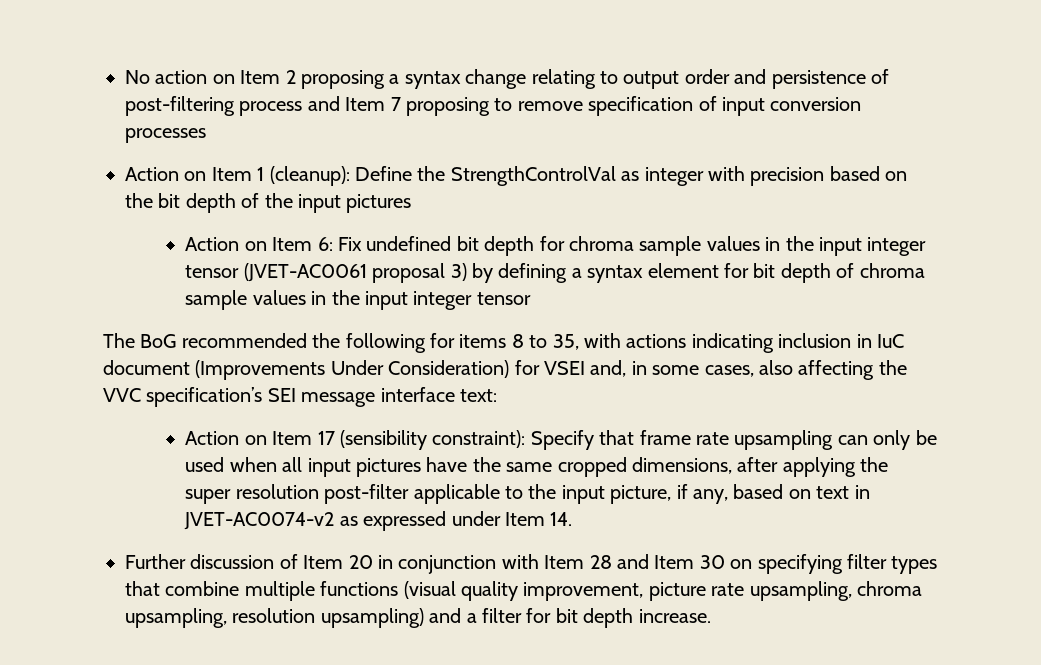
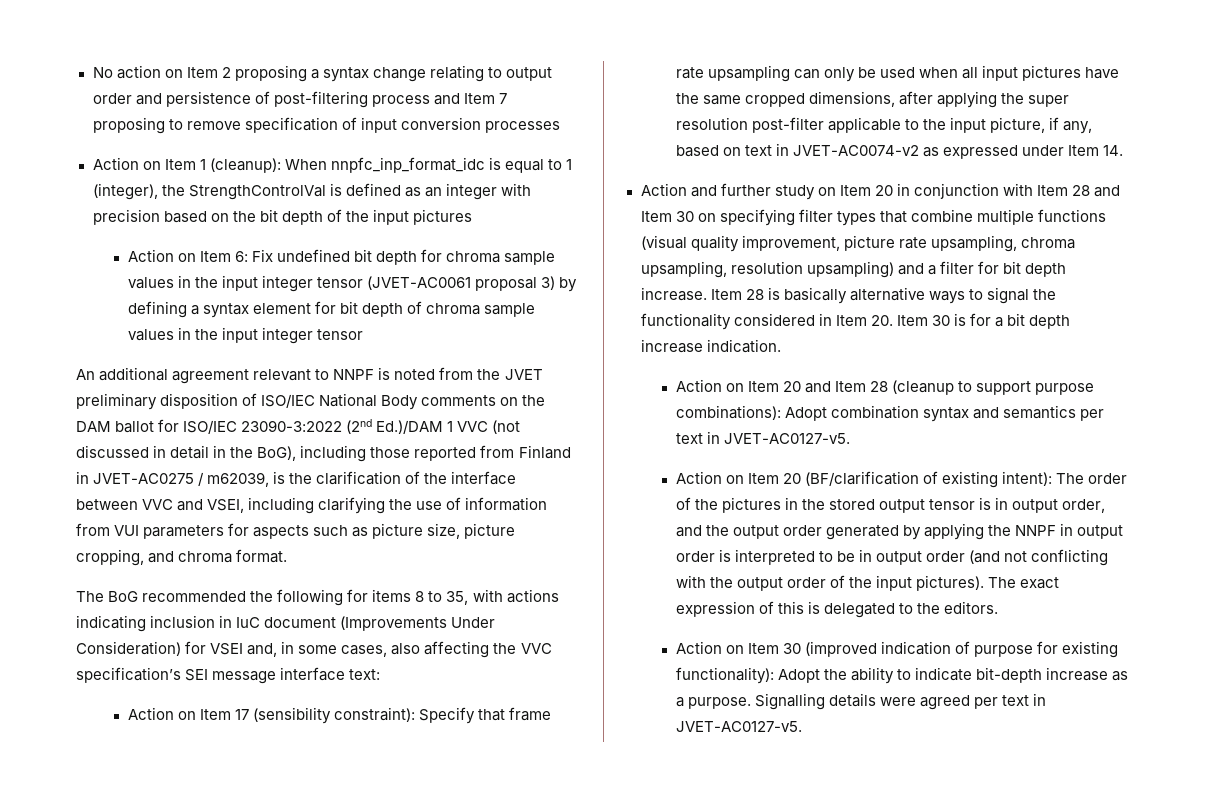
[355,166,640,186] Define the StrengthControlVal as -> [284,157,572,173] [92,183,442,200] When nnpfc_inp_format_idc is equal to 1 (integer), the StrengthControlVal is defined as an
(531, 298) none -> [76,367,543,384] [76,393,546,410] [76,419,521,434] [76,445,571,462] [76,471,517,487] [76,497,548,514] [76,523,516,539] [76,549,288,566] // An additional agreement relevant to NNPF is noted from the JVET preliminary disposition of ISO/IEC National Body comments on the DAM ballot for ISO/IEC 23090-3:2022 (2nd Ed.)/DAM 1 VVC (not discussed in detail in the BoG), including those reported from Finland in JVET-AC0275 / m62039, is the clarification of the interface between VVC and VSEI, including clarifying the use of information from VUI parameters for aspects such as picture size, picture cropping, and chroma format.
[125,554,298,569] Further discussion of -> [640,183,836,200] Action and further study on
(711, 616) none -> [710,287,1056,304] [640,313,1071,330] [640,339,781,353] [675,379,1095,395] [675,405,1105,422] [675,431,850,444] [675,471,1128,488] [675,497,1106,513] [675,523,1124,540] [675,549,1109,566] [675,575,1060,591] [675,601,999,618] [675,641,1119,658] [675,667,1129,684] [675,693,1047,710] [675,721,802,732] Item 28 is basically alternative ways to signal the functionality considered in Item 20. Item 30 is for a bit depth increase indication. // Action on Item 20 and Item 28 (cleanup to support purpose combinations): Adopt combination syntax and semantics per text in JVET-AC0127-v5. // Action on Item 20 (BF/clarification of existing intent): The order of the pictures in the stored output tensor is in output order, and the output order generated by applying the NNPF in output order is interpreted to be in output order (and not conflicting with the output order of the input pictures). The exact expression of this is delegated to the editors. // Action on Item 30 (improved indication of purpose for existing functionality): Adopt the ability to indicate bit-depth increase as a purpose. Signalling details were agreed per text in JVET-AC0127-v5.

